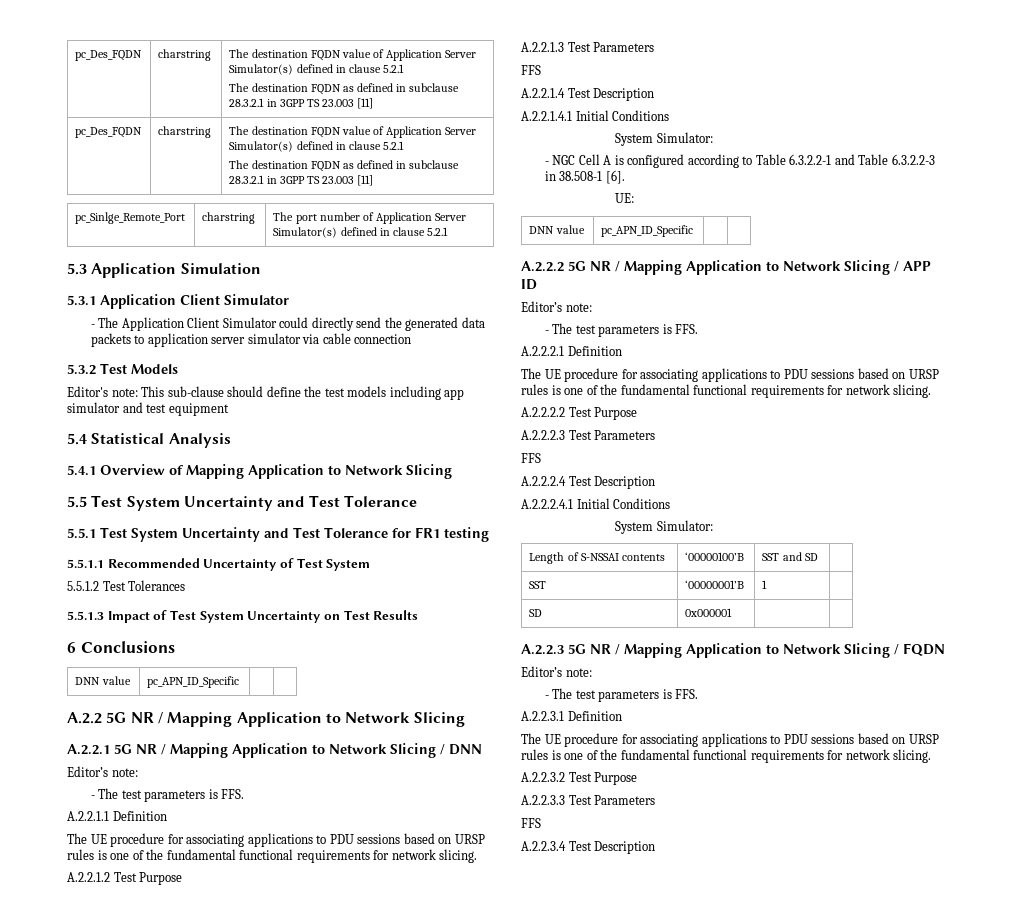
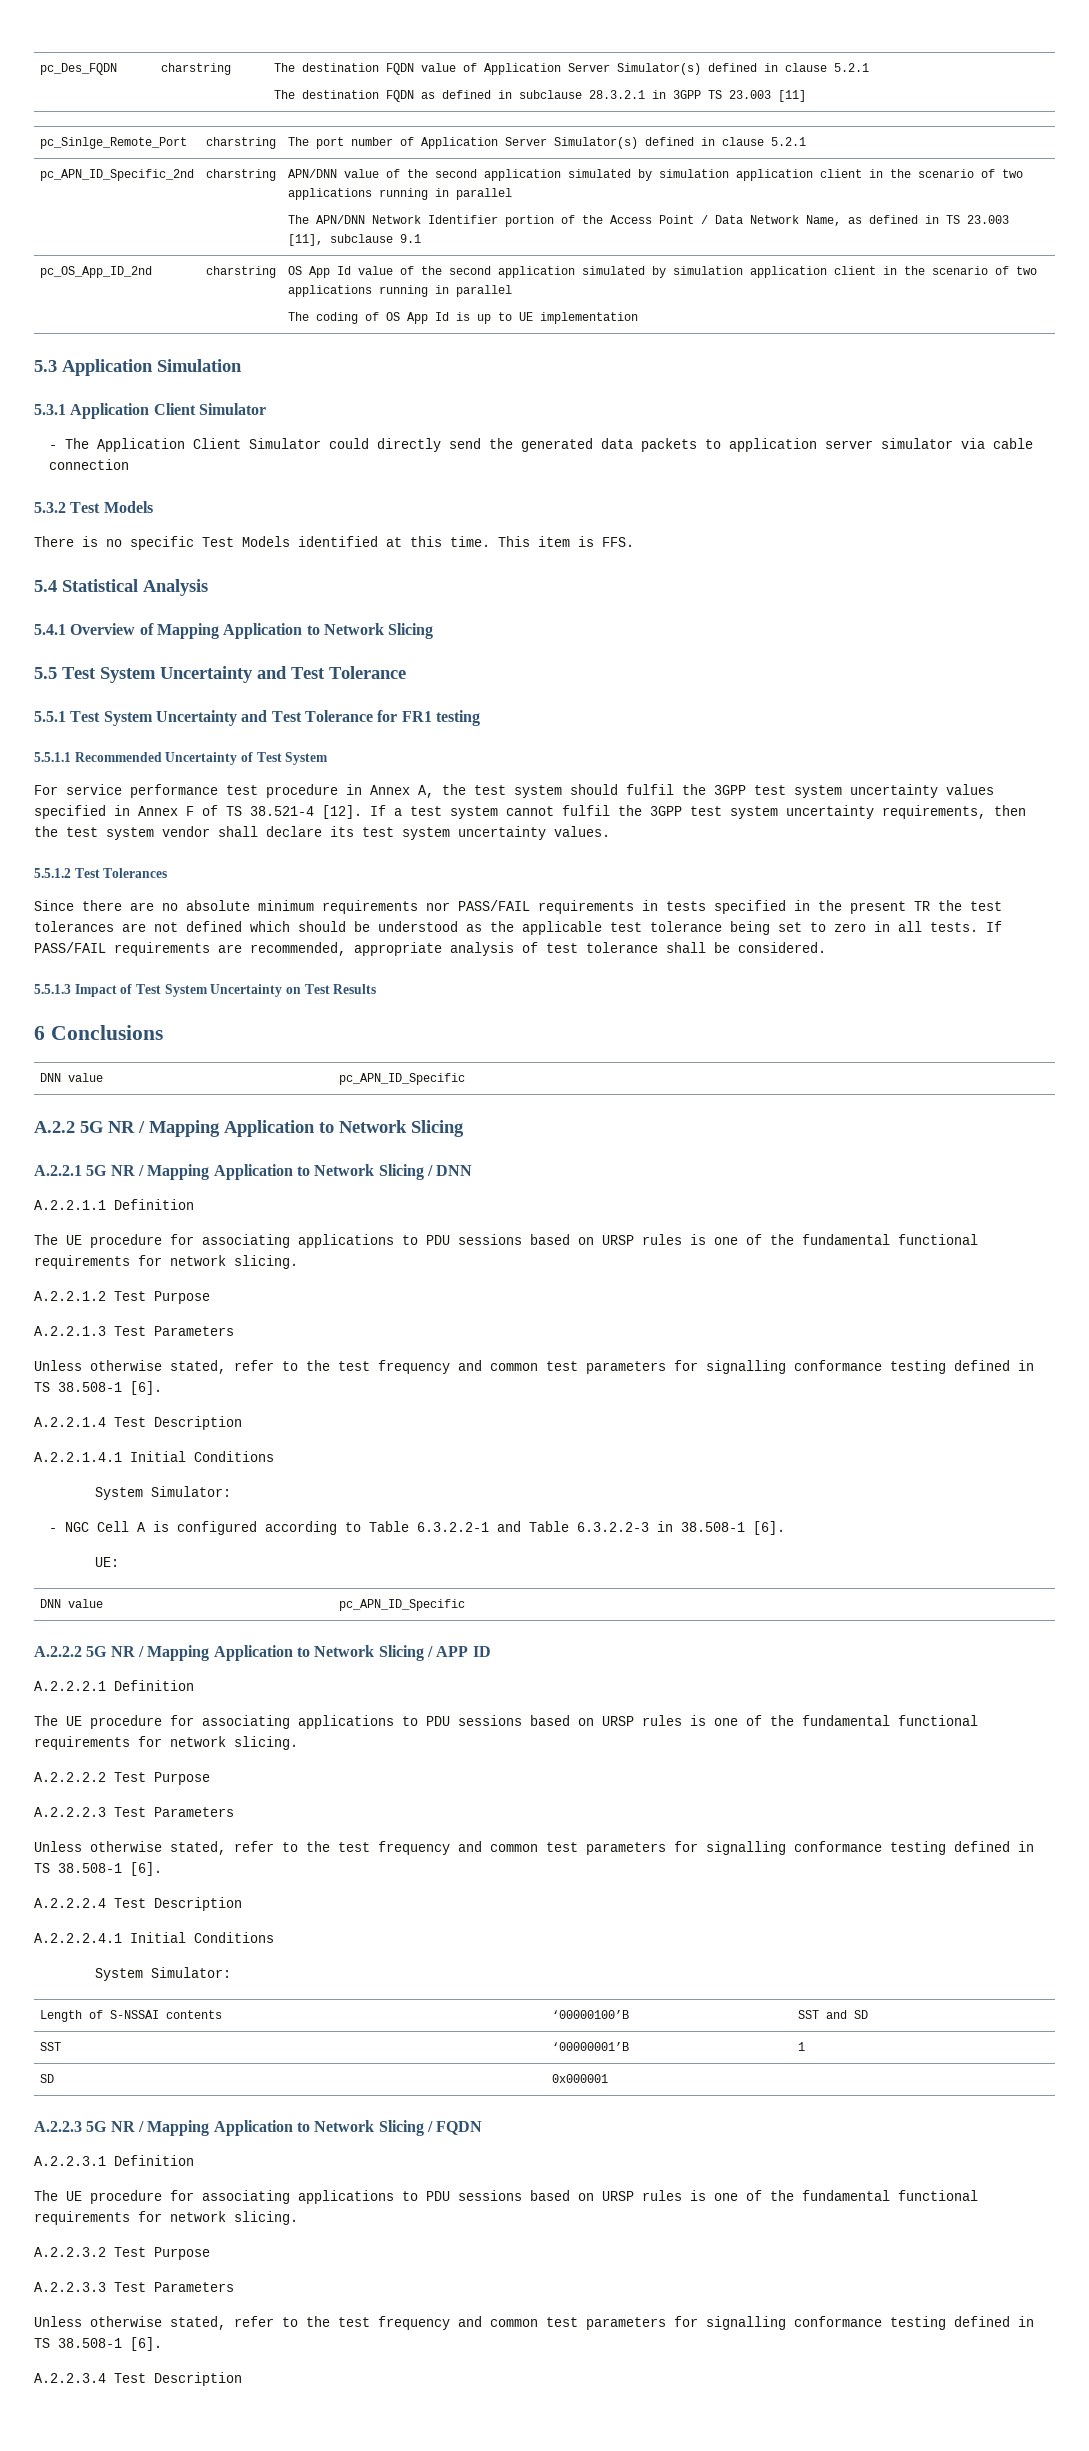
[75,127,143,138] [158,126,212,138] [229,126,477,138] [229,141,404,152] [229,160,460,172] [229,175,374,186] // pc_Des_FQDN | charstring | The destination FQDN value of Application Server Simulator(s) defined in clause 5.2.1 // The destination FQDN as defined in subclause 28.3.2.1 in 3GPP TS 23.003 [11] -> (806, 96) none
(448, 231) none -> [39,169,194,181] [205,169,276,181] [287,169,1023,181] [287,188,512,200] [287,215,1009,227] [287,234,421,246] [39,266,152,278] [205,266,276,278] [287,266,1037,278] [287,285,512,297] [287,312,638,324] // pc_APN_ID_Specific_2nd | charstring | APN/DNN value of the second application simulated by simulation application client in the scenario of two applications running in parallel // The APN/DNN Network Identifier portion of the Access Point / Data Network Name, as defined in TS 23.003 [11], subclause 9.1 // pc_OS_App_ID_2nd | charstring | OS App Id value of the second application simulated by simulation application client in the scenario of two applications running in parallel // The coding of OS App Id is up to UE implementation
[67,386,465,400] [67,402,229,416] Editor's note: This sub-clause should define the test models including app simulator and test equipment -> [34,536,634,550] There is no specific Test Models identified at this time. This item is FFS.
[67,580,186,591] 5.5.1.2 Test Tolerances -> [34,784,994,798] [34,805,1026,819] [34,826,610,840] [34,868,168,878] [34,900,1002,914] [34,921,1002,935] [34,942,826,956] For service performance test procedure in Annex A, the test system should fulfil the 3GPP test system uncertainty values specified in Annex F of TS 38.521-4 [12]. If a test system cannot fulfil the 3GPP test system uncertainty requirements, then the test system vendor shall declare its test system uncertainty values. // 5.5.1.2 Test Tolerances // Since there are no absolute minimum requirements nor PASS/FAIL requirements in tests specified in the present TR the test tolerances are not defined which should be understood as the applicable test tolerance being set to zero in all tests. If PASS/FAIL requirements are recommended, appropriate analysis of test tolerance shall be considered.
[67,766,138,777] [90,788,245,802] // Editor’s note: // - The test parameters is FFS. -> (473, 1170) none
[521,65,541,75] FFS -> [34,1360,1034,1374] [34,1381,162,1395] Unless otherwise stated, refer to the test frequency and common test parameters for signalling conformance testing defined in TS 38.508-1 [6].
[521,301,592,312] [544,323,699,337] // Editor’s note: // - The test parameters is FFS. -> (491, 1651) none
[521,453,541,463] FFS -> [34,1841,1034,1855] [34,1862,162,1876] Unless otherwise stated, refer to the test frequency and common test parameters for signalling conformance testing defined in TS 38.508-1 [6].
[521,666,592,677] [544,688,699,702] // Editor’s note: // - The test parameters is FFS. -> (483, 2128) none
[521,818,541,828] FFS -> [34,2316,1034,2330] [34,2337,162,2351] Unless otherwise stated, refer to the test frequency and common test parameters for signalling conformance testing defined in TS 38.508-1 [6].

